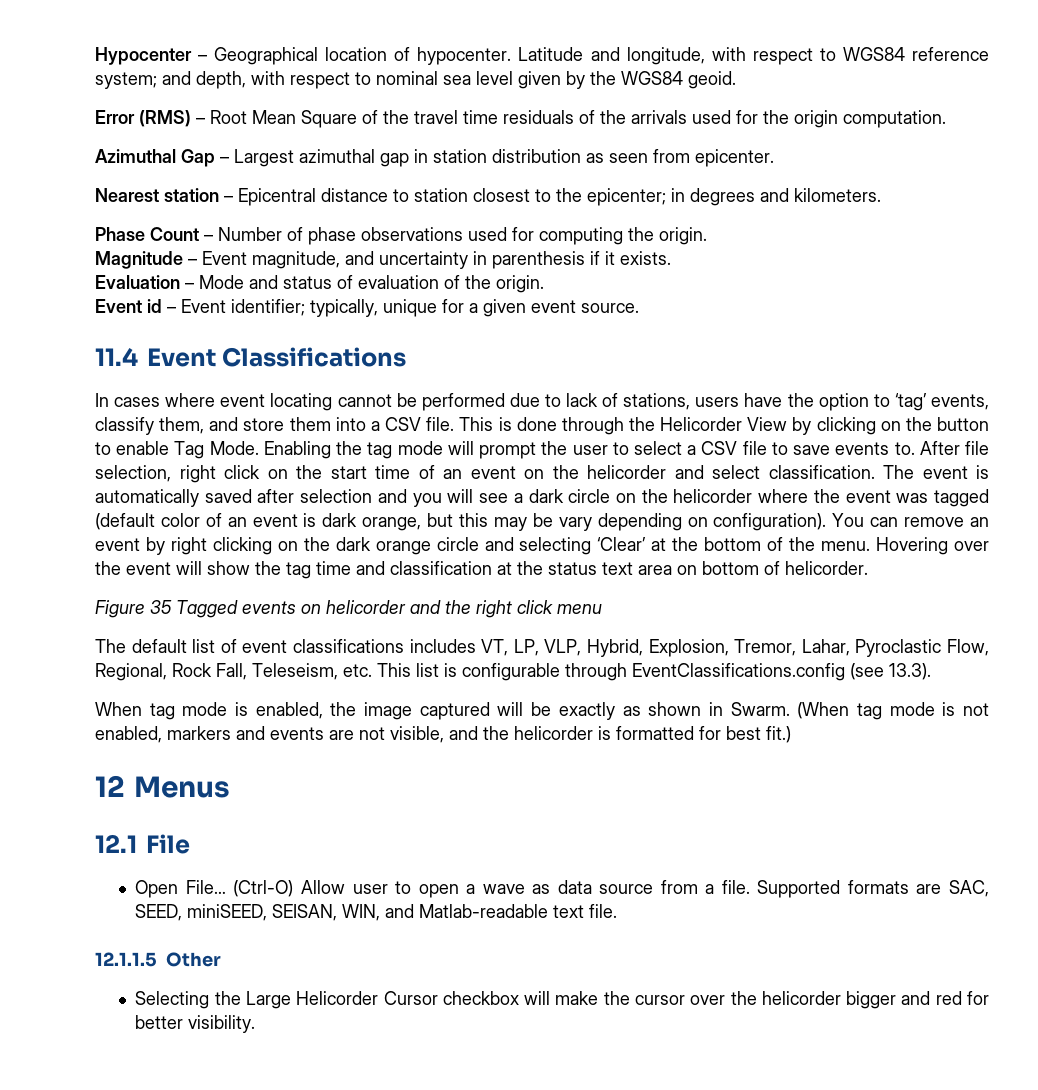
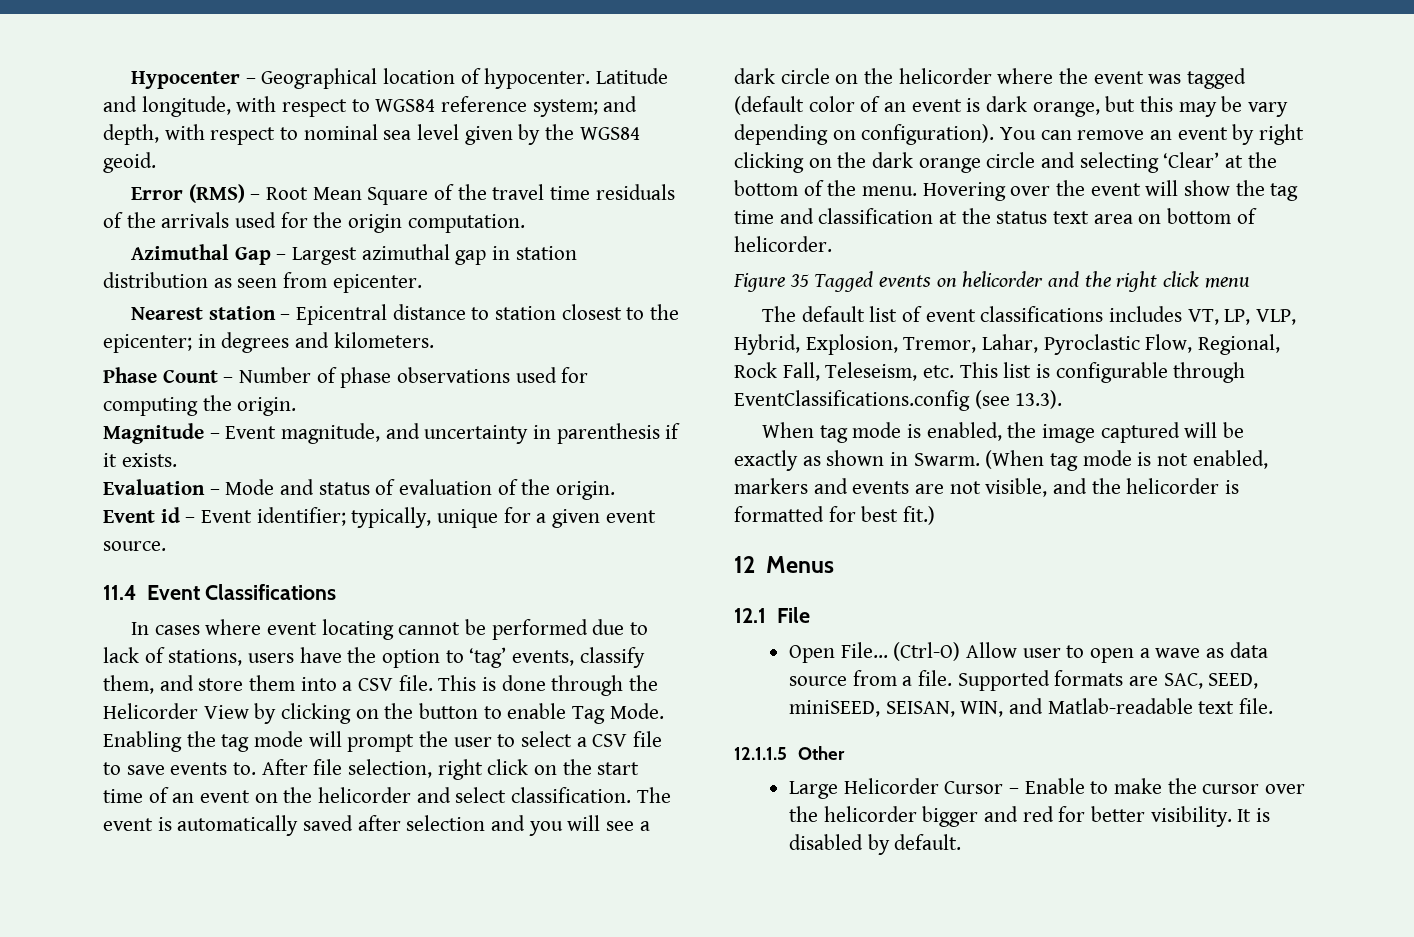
[135,991,241,1009] Selecting the -> (845, 753) none
[442,991,551,1005] checkbox will -> [1008,778,1109,794] – Enable to
(256, 1024) none -> [1237,808,1270,822] [788,834,962,855] It is disabled by default.

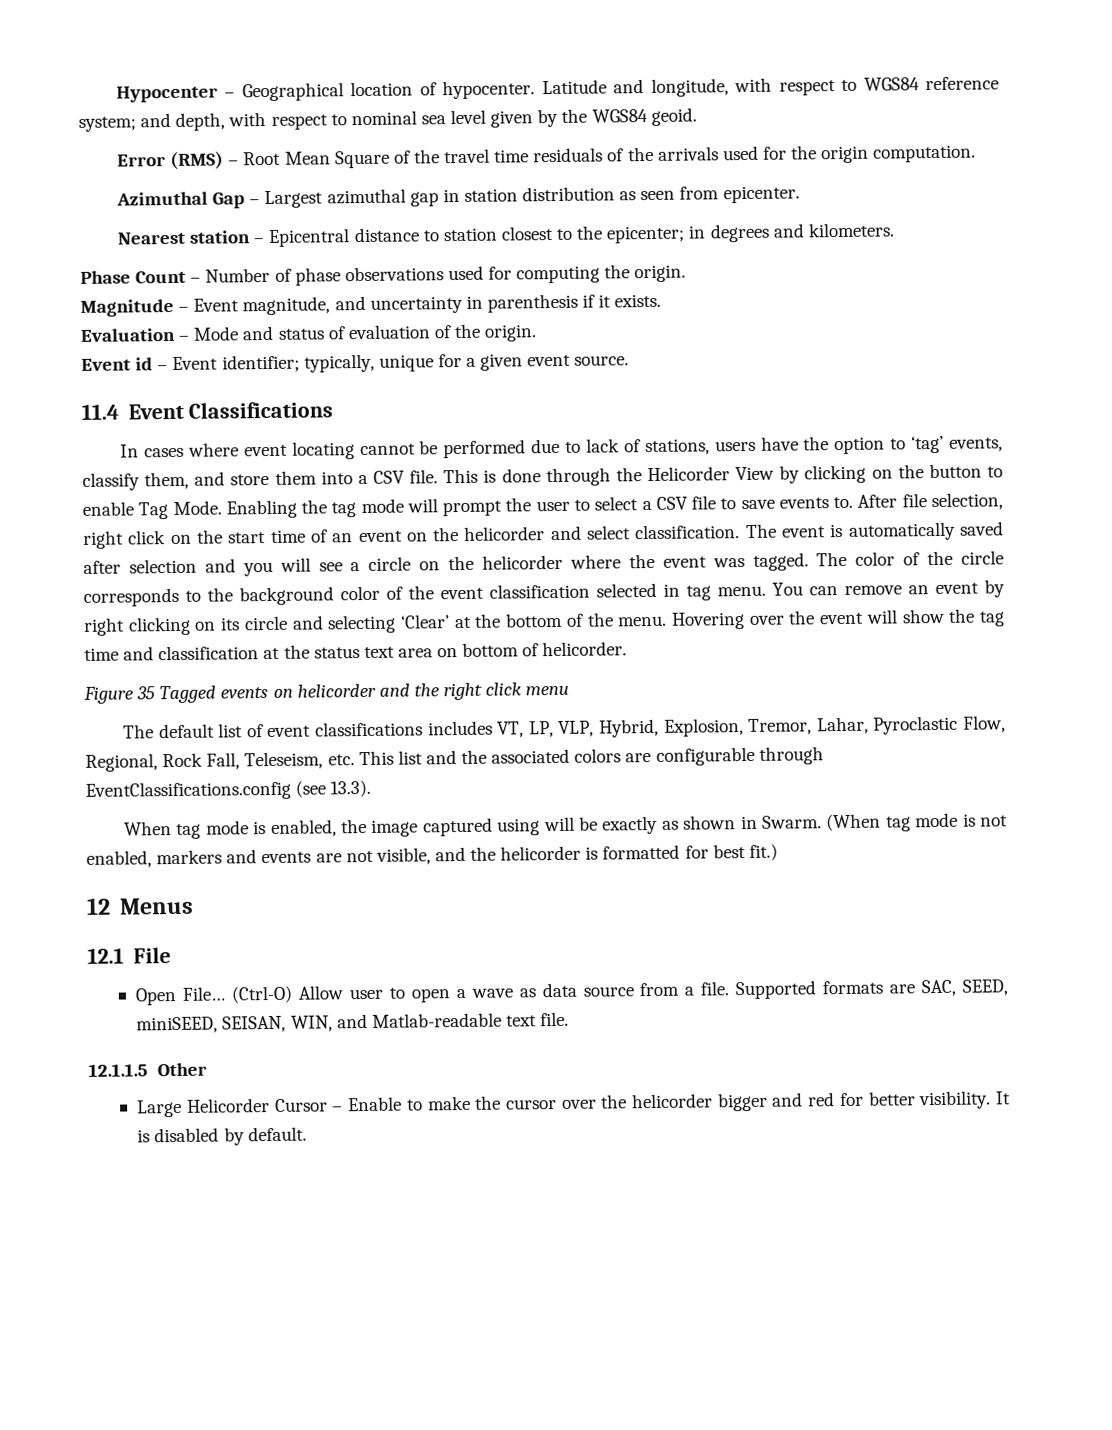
[734,68,775,84] dark -> (361, 567) none
[1187,68,1247,89] [734,96,1289,117] [734,124,995,145] tagged (default color of an event is dark orange, but this may be vary depending on configuration). -> [752,550,1004,571] [83,582,766,607] tagged. The color of the circle corresponds to the background color of the event classification selected in tag menu.
[837,152,981,173] the dark orange -> [220,617,241,631] its
[1036,364,1051,378] is -> [425,748,652,765] and the associated colors are
(1180, 432) none -> [497,818,541,836] using

